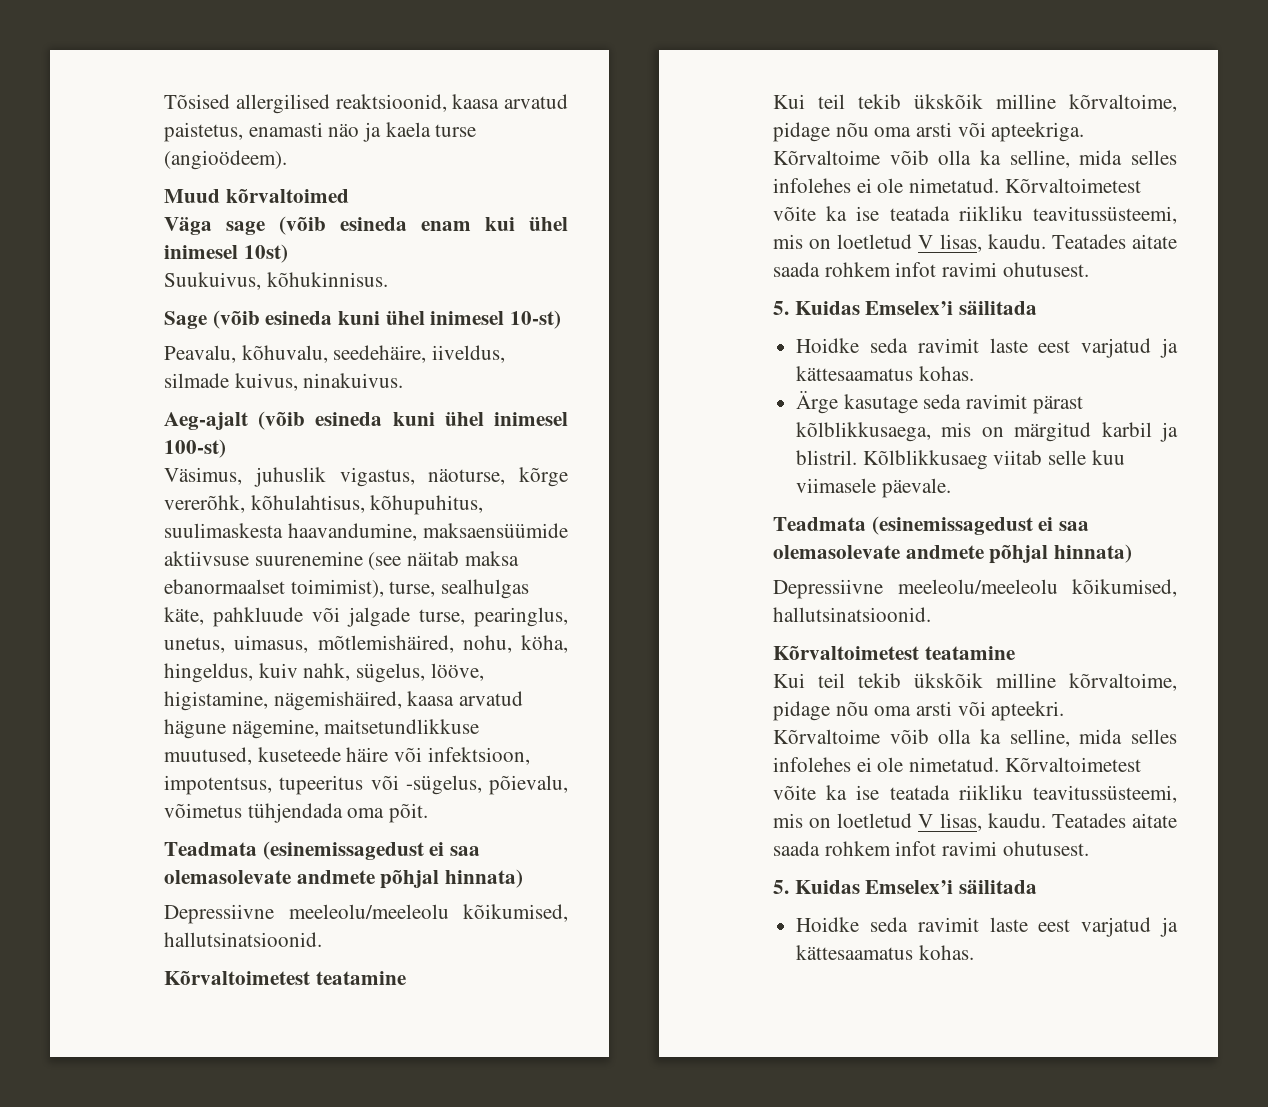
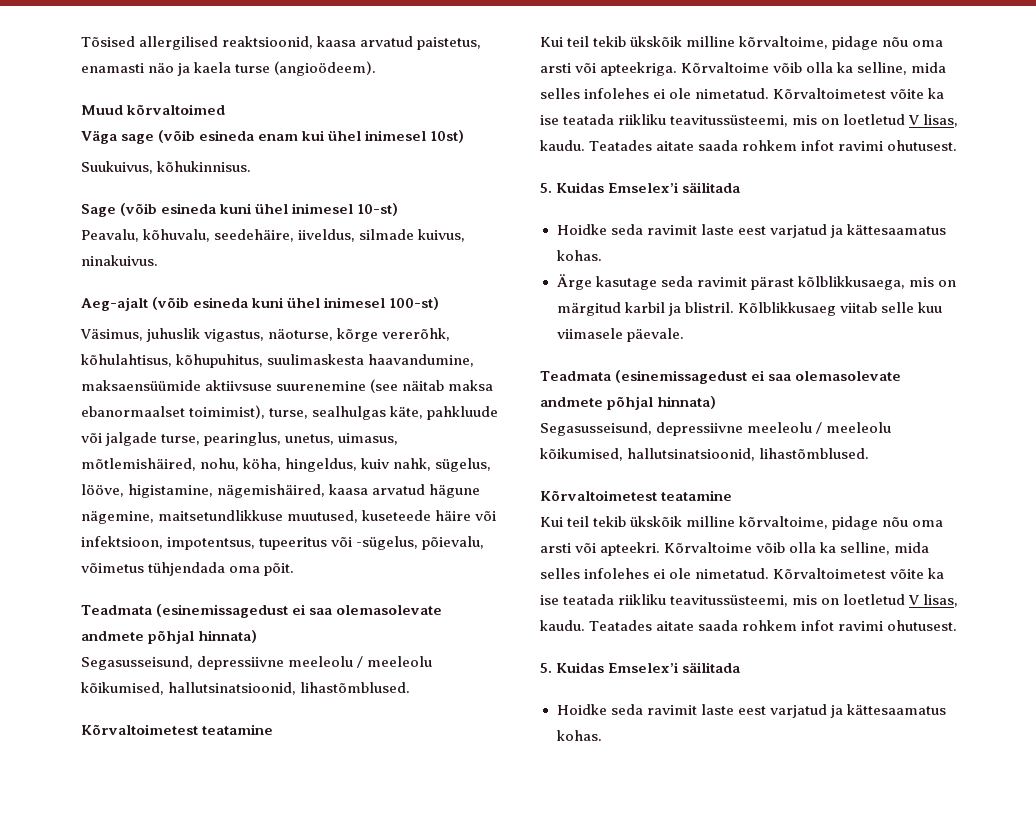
[164,904,568,924] [164,932,322,947] Depressiivne meeleolu/meeleolu kõikumised, hallutsinatsioonid. -> [81,656,433,670] [81,682,411,695] Segasusseisund, depressiivne meeleolu / meeleolu kõikumised, hallutsinatsioonid, lihastõmblused.
[773,579,1177,599] [773,607,931,622] Depressiivne meeleolu/meeleolu kõikumised, hallutsinatsioonid. -> [540,422,892,436] [540,448,870,461] Segasusseisund, depressiivne meeleolu / meeleolu kõikumised, hallutsinatsioonid, lihastõmblused.

